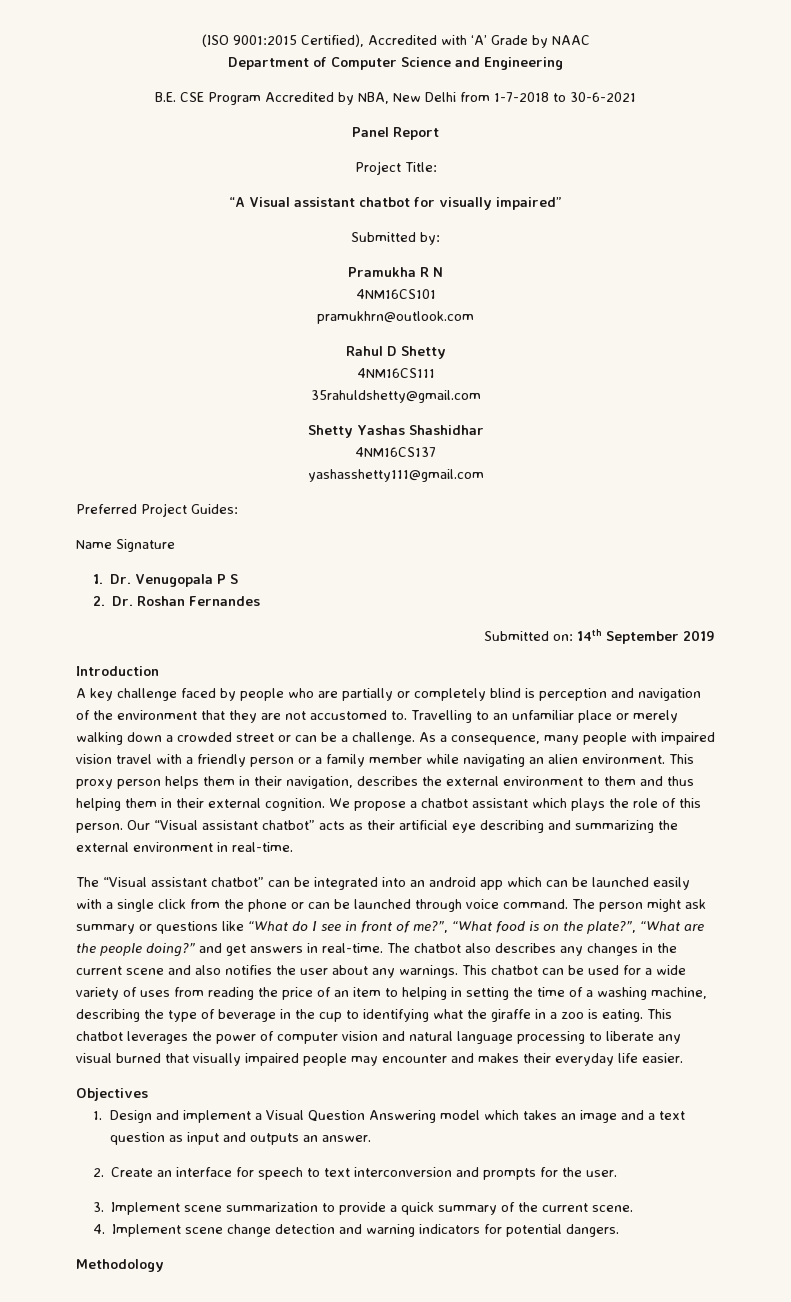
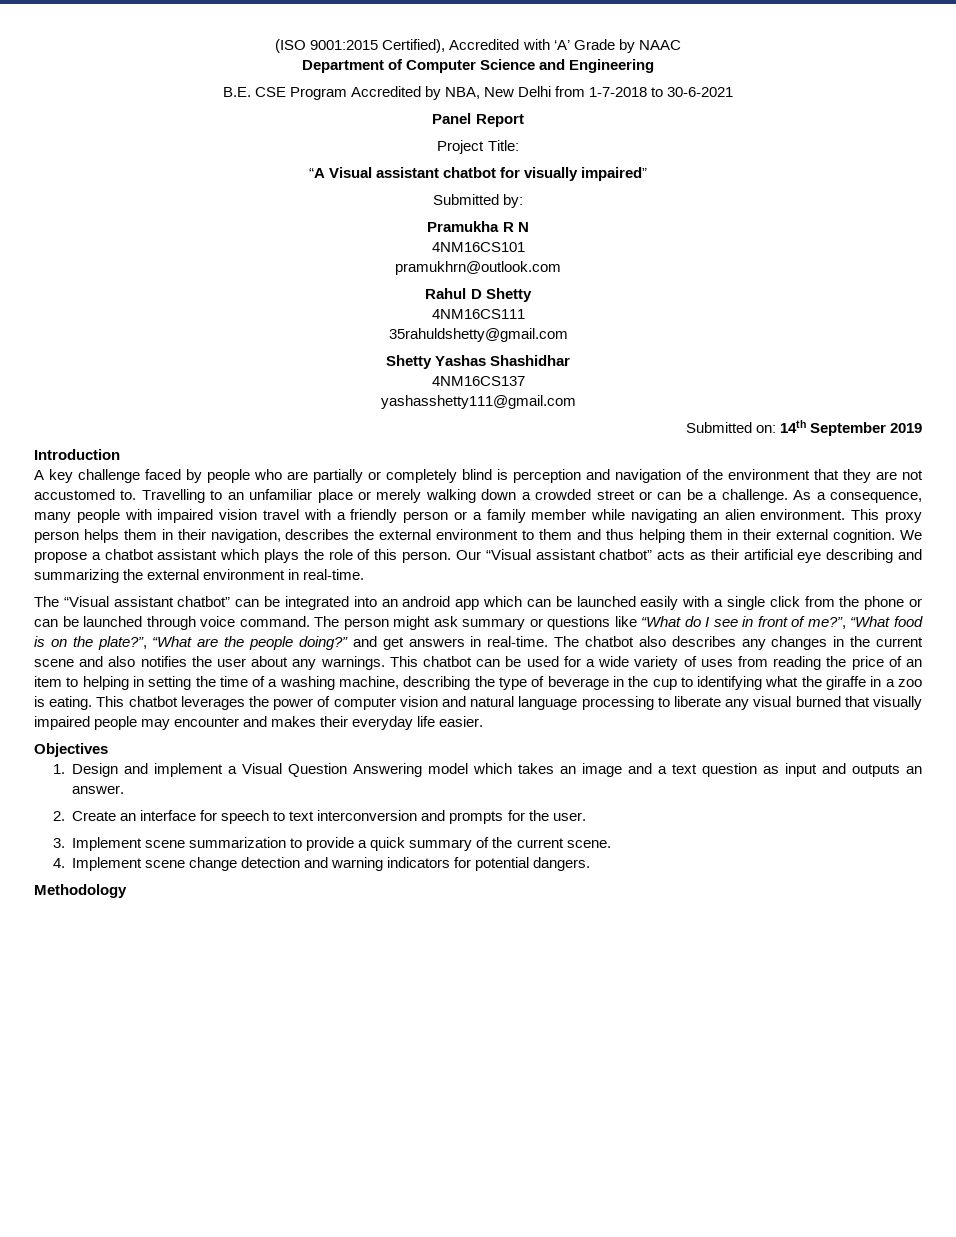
[76,503,238,517] [76,539,175,552] [93,574,239,587] [93,596,261,606] // Preferred Project Guides: // Name Signature // 1. Dr. Venugopala P S // 2. Dr. Roshan Fernandes -> (576, 402) none

